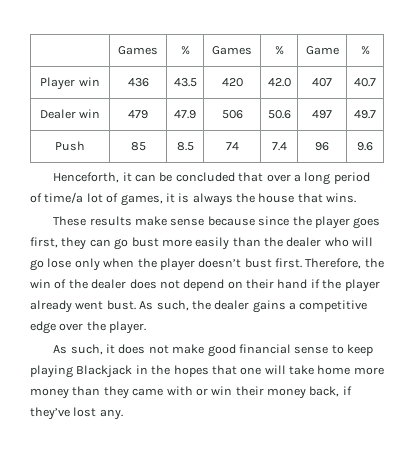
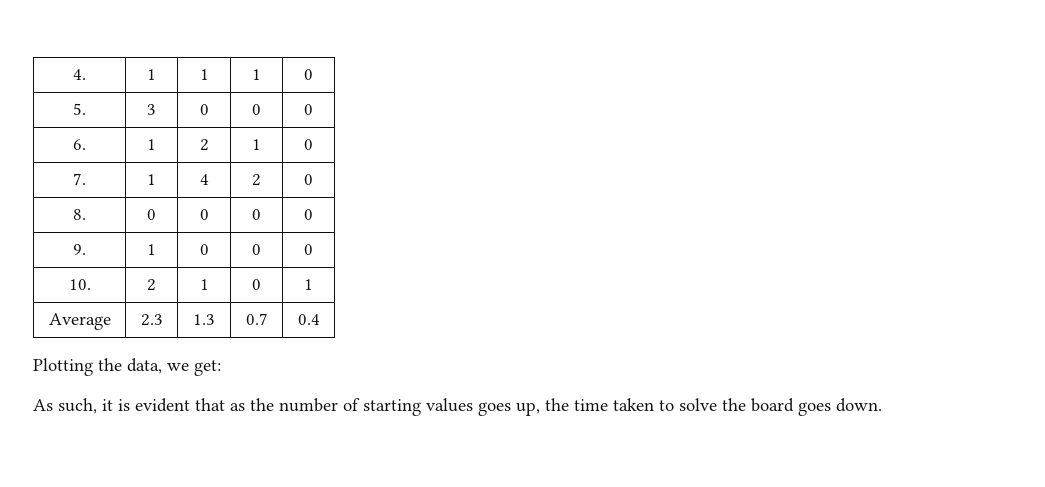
[117,46,158,55] [180,46,190,55] [212,46,252,55] [274,46,284,55] [305,46,339,55] [360,46,370,55] [40,77,100,90] [127,78,149,87] [173,78,197,87] [221,78,243,87] [267,78,291,87] [312,78,332,87] [354,78,376,87] [39,109,101,119] [127,110,148,119] [174,110,196,119] [221,110,243,119] [267,110,291,119] [312,110,332,119] [354,110,376,119] [55,141,85,151] [130,142,146,151] [176,142,194,151] [225,142,239,150] [271,142,287,151] [315,142,329,151] [357,142,373,151] [53,172,370,185] [30,192,357,206] [53,216,381,229] [30,237,374,250] [30,258,384,271] [30,279,380,292] [30,300,368,313] [30,321,147,334] [53,344,374,357] [30,365,384,378] [30,386,352,399] [30,407,123,420] | Games | % | Games | % | Game | % // Player win | 436 | 43.5 | 420 | 42.0 | 407 | 40.7 // Dealer win | 479 | 47.9 | 506 | 50.6 | 497 | 49.7 // Push | 85 | 8.5 | 74 | 7.4 | 96 | 9.6 // Henceforth, it can be concluded that over a long period of time/a lot of games, it is always the house that wins. // These results make sense because since the player goes first, they can go bust more easily than the dealer who will go lose only when the player doesn’t bust first. Therefore, the win of the dealer does not depend on their hand if the player already went bust. As such, the dealer gains a competitive edge over the player. // As such, it does not make good financial sense to keep playing Blackjack in the hopes that one will take home more money than they came with or win their money back, if they’ve lost any. -> [73,69,86,80] [147,69,156,80] [199,69,209,80] [252,69,261,80] [304,69,313,80] [73,103,86,115] [147,104,156,115] [199,104,209,115] [252,104,261,115] [304,104,313,115] [73,139,86,150] [147,139,156,150] [199,139,209,151] [252,139,261,150] [304,139,313,150] [73,173,86,185] [147,174,156,185] [199,174,209,185] [252,174,261,186] [304,174,313,185] [73,209,86,220] [147,209,156,220] [199,209,209,220] [252,209,261,220] [304,209,313,220] [73,244,86,255] [147,244,156,255] [199,244,209,255] [252,244,261,255] [304,244,313,255] [68,279,91,290] [147,279,156,291] [199,279,209,290] [252,279,261,290] [304,279,313,290] [48,313,111,330] [140,314,163,326] [193,314,215,325] [245,313,268,325] [297,314,320,325] [33,358,221,376] [33,398,882,416] 4. | 1 | 1 | 1 | 0 // 5. | 3 | 0 | 0 | 0 // 6. | 1 | 2 | 1 | 0 // 7. | 1 | 4 | 2 | 0 // 8. | 0 | 0 | 0 | 0 // 9. | 1 | 0 | 0 | 0 // 10. | 2 | 1 | 0 | 1 // Average | 2.3 | 1.3 | 0.7 | 0.4 // Plotting the data, we get: // As such, it is evident that as the number of starting values goes up, the time taken to solve the board goes down.

